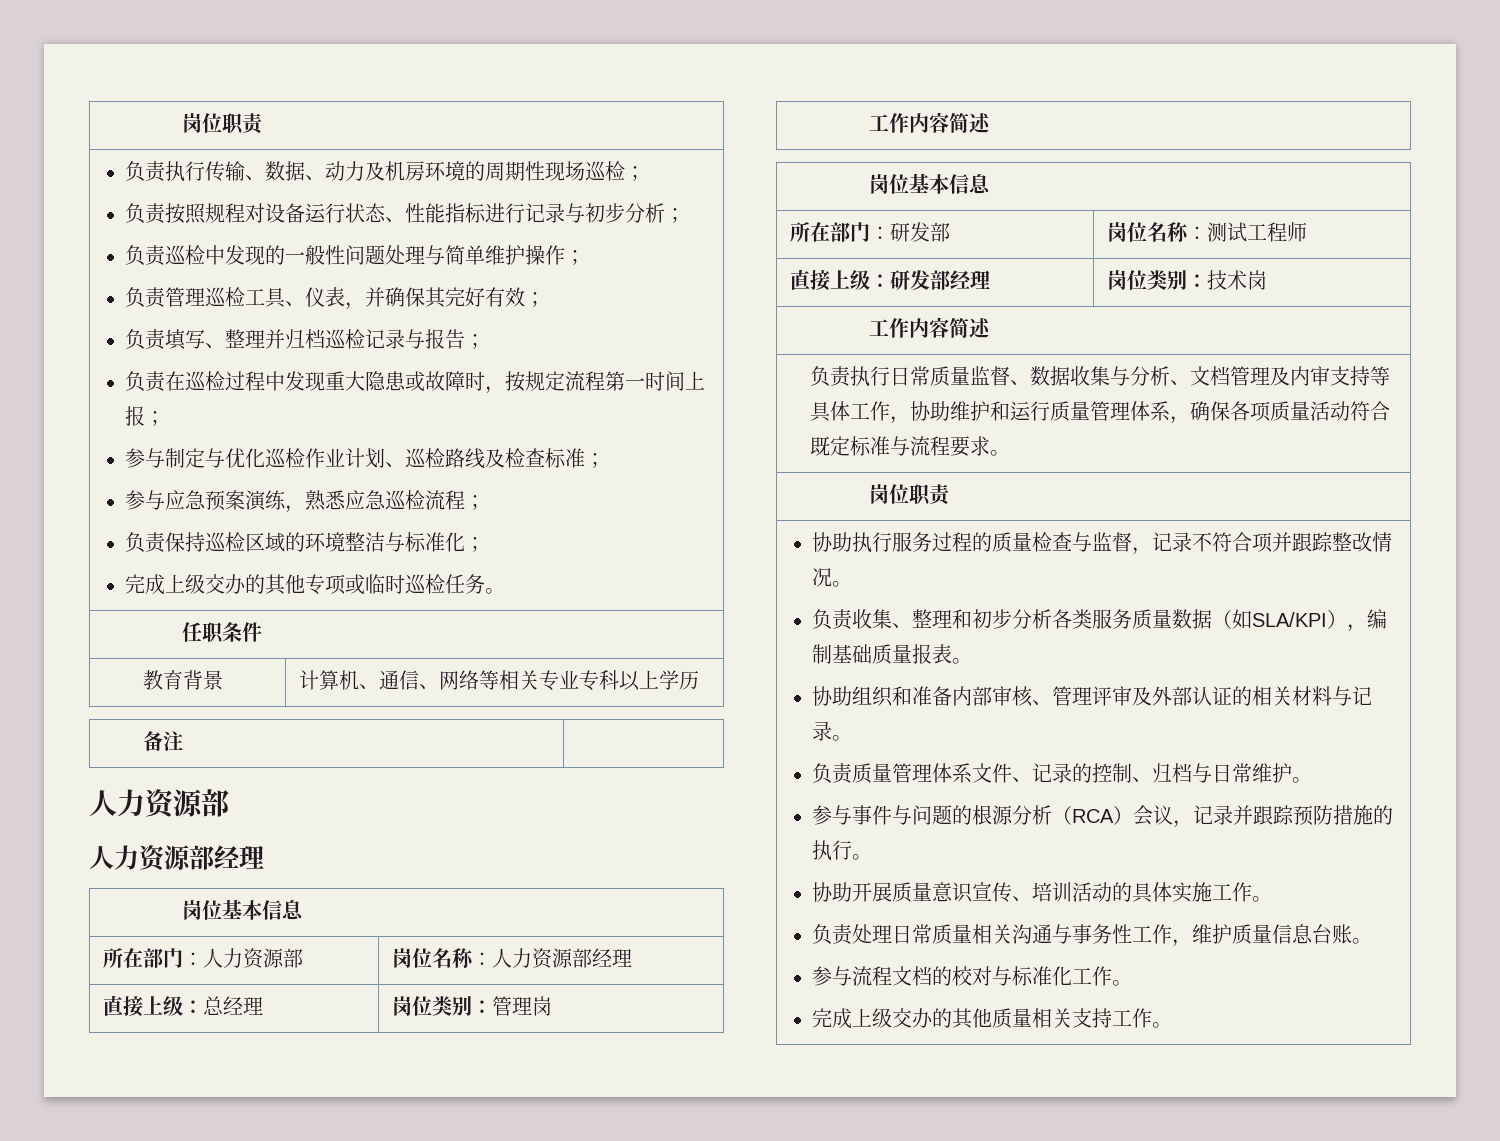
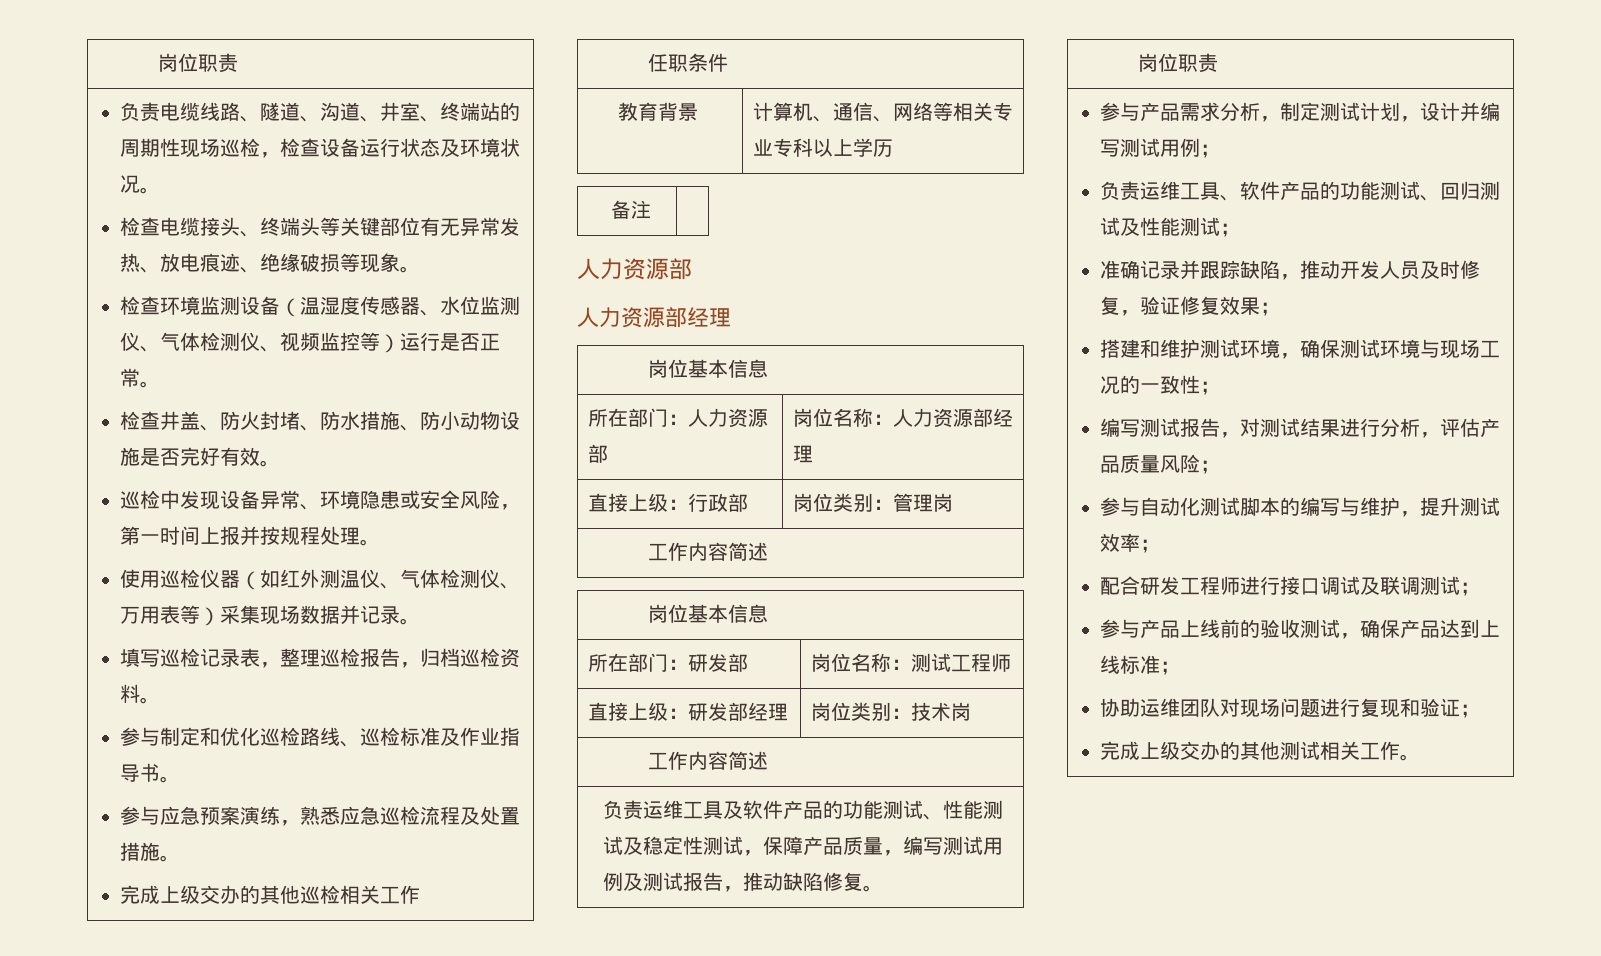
[165,161,646,182] [125,203,686,224] [125,245,586,266] [125,287,546,310] [125,329,486,350] [125,371,706,394] [125,406,166,426] 执行传输、数据、动力及机房环境的周期性现场巡检； // 负责按照规程对设备运行状态、性能指标进行记录与初步分析； // 负责巡检中发现的一般性问题处理与简单维护操作； // 负责管理巡检工具、仪表，并确保其完好有效； // 负责填写、整理并归档巡检记录与报告； // 负责在巡检过程中发现重大隐患或故障时，按规定流程第一时间上报； -> [159,102,520,122] [119,138,520,158] [119,175,160,194] [119,217,520,237] [119,253,420,273] [119,296,520,317] [119,332,500,353] [119,368,160,388] [119,411,520,431] [119,447,280,467] [119,490,520,510] [119,526,380,546] [119,569,520,590] [119,605,420,626] [119,648,520,668] [119,684,160,704] 电缆线路、隧道、沟道、井室、终端站的周期性现场巡检，检查设备运行状态及环境状况。 // 检查电缆接头、终端头等关键部位有无异常发热、放电痕迹、绝缘破损等现象。 // 检查环境监测设备（温湿度传感器、水位监测仪、气体检测仪、视频监控等）运行是否正常。 // 检查井盖、防火封堵、防水措施、防小动物设施是否完好有效。 // 巡检中发现设备异常、环境隐患或安全风险，第一时间上报并按规程处理。 // 使用巡检仪器（如红外测温仪、气体检测仪、万用表等）采集现场数据并记录。 // 填写巡检记录表，整理巡检报告，归档巡检资料。
[205,448,226,468] 与 -> [199,727,220,746] 和
[305,448,606,469] 作业计划、巡检路线及检查标准； -> [299,727,520,747] [119,763,180,783] 路线、巡检标准及作业指导书。
[465,495,486,510] [125,532,486,553] [125,574,506,595] ； // 负责保持巡检区域的环境整洁与标准化； // 完成上级交办的其他专项或临时巡检任务。 -> [459,806,520,825] [119,842,180,862] [119,885,420,904] 及处置措施。 // 完成上级交办的其他巡检相关工作
[203,996,264,1015] 总经理 -> [687,493,748,512] 行政部
[850,366,1391,387] [810,401,1391,424] [810,436,1011,457] [868,484,952,506] [812,532,1393,555] [812,568,853,587] [812,609,1388,632] [812,644,973,664] [812,686,1373,707] [812,721,853,741] [812,763,1313,784] [812,805,1394,828] [812,840,873,861] [812,882,1273,903] [812,924,1373,947] [812,966,1133,986] [812,1008,1113,1029] 执行日常质量监督、数据收集与分析、文档管理及内审支持等具体工作，协助维护和运行质量管理体系，确保各项质量活动符合既定标准与流程要求。 // 岗位职责 // 协助执行服务过程的质量检查与监督，记录不符合项并跟踪整改情况。 // 负责收集、整理和初步分析各类服务质量数据（如SLA/KPI），编制基础质量报表。 // 协助组织和准备内部审核、管理评审及外部认证的相关材料与记录。 // 负责质量管理体系文件、记录的控制、归档与日常维护。 // 参与事件与问题的根源分析（RCA）会议，记录并跟踪预防措施的执行。 // 协助开展质量意识宣传、培训活动的具体实施工作。 // 负责处理日常质量相关沟通与事务性工作，维护质量信息台账。 // 参与流程文档的校对与标准化工作。 // 完成上级交办的其他质量相关支持 -> [642,800,1003,820] [602,836,1003,856] [602,872,883,892] [1137,53,1218,73] [1099,102,1500,122] [1099,138,1220,158] [1099,181,1500,201] [1099,217,1240,237] [1099,260,1480,280] [1099,296,1280,316] [1099,339,1500,359] [1099,375,1220,395] [1099,418,1500,438] [1099,454,1220,474] [1099,497,1500,517] [1099,533,1160,553] [1099,576,1480,596] [1099,619,1500,639] [1099,655,1180,675] [1099,698,1480,718] [1099,741,1360,760] 运维工具及软件产品的功能测试、性能测试及稳定性测试，保障产品质量，编写测试用例及测试报告，推动缺陷修复。 // 岗位职责 // 参与产品需求分析，制定测试计划，设计并编写测试用例； // 负责运维工具、软件产品的功能测试、回归测试及性能测试； // 准确记录并跟踪缺陷，推动开发人员及时修复，验证修复效果； // 搭建和维护测试环境，确保测试环境与现场工况的一致性； // 编写测试报告，对测试结果进行分析，评估产品质量风险； // 参与自动化测试脚本的编写与维护，提升测试效率； // 配合研发工程师进行接口调试及联调测试； // 参与产品上线前的验收测试，确保产品达到上线标准； // 协助运维团队对现场问题进行复现和验证； // 完成上级交办的其他测试相关

